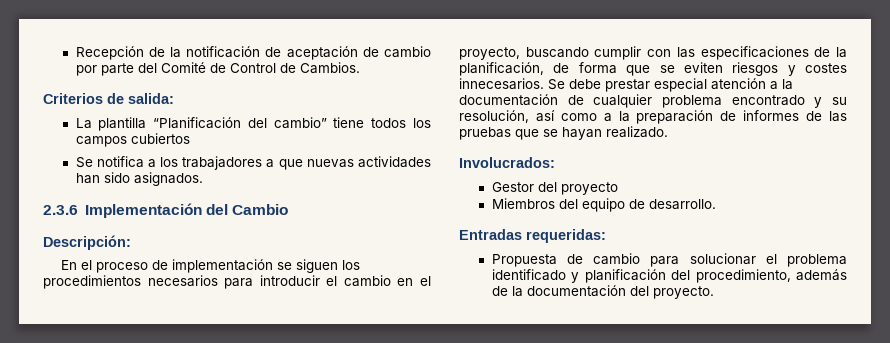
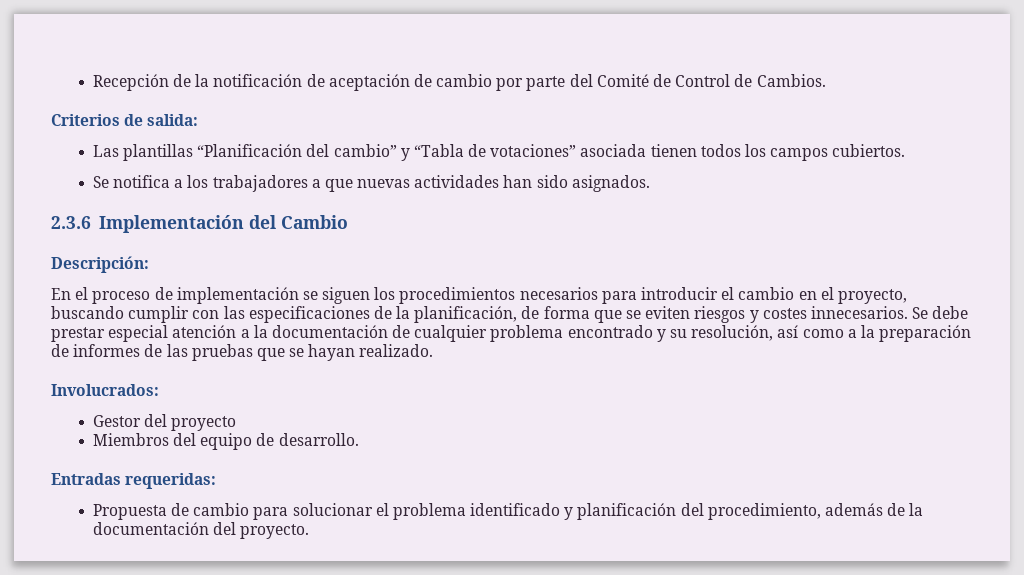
[75,117,147,131] La plantilla -> [92,144,193,161] Las plantillas
[333,117,365,128] tiene -> [400,144,697,161] y “Tabla de votaciones” asociada tienen
[130,133,190,144] cubiertos -> [832,144,906,157] cubiertos.

